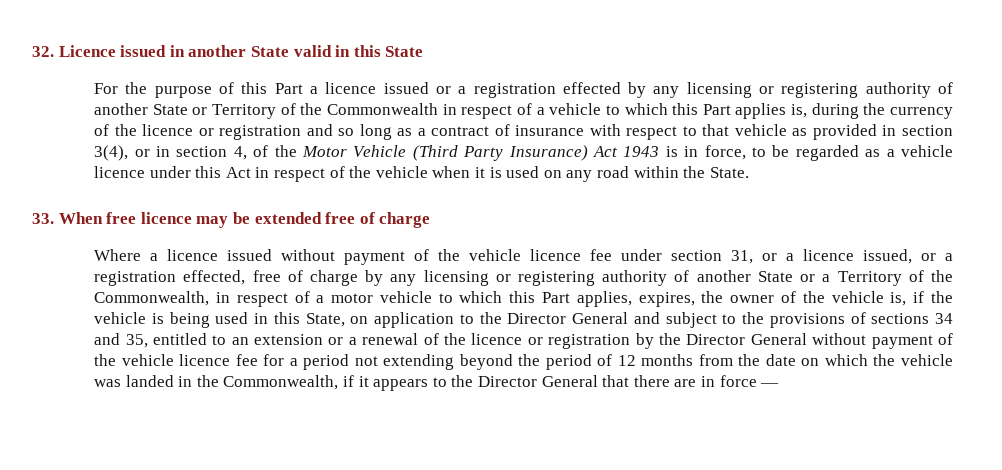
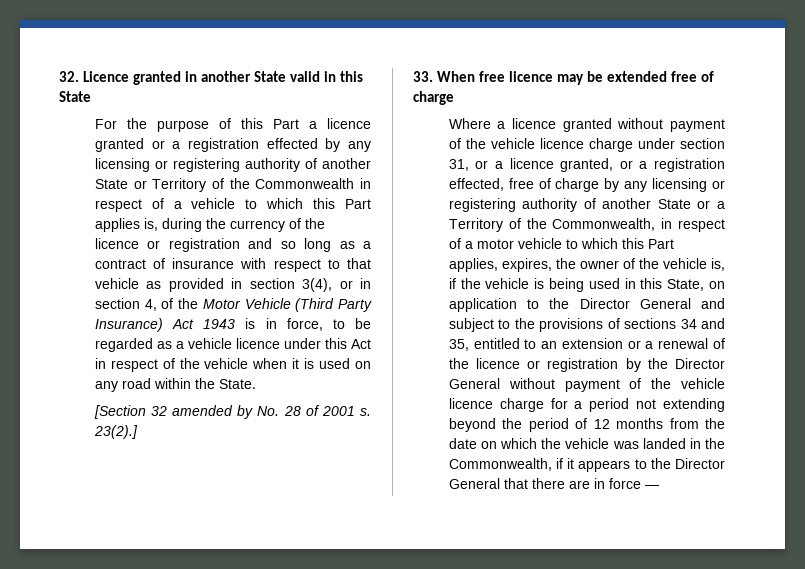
[120,45,167,57] issued -> [133,71,182,85] granted
[383,82,429,94] issued -> [94,138,144,152] granted
(749, 172) none -> [93,405,371,419] [93,425,138,439] // [Section 32 amended by No. 28 of 2001 s. 23(2).]
[227,249,613,265] issued without payment of the vehicle licence fee -> [562,118,725,132] [448,138,633,152] granted without payment of the vehicle licence charge
[863,249,913,264] issued, -> [560,158,614,172] granted,
[235,354,258,366] fee -> [499,398,544,412] charge

